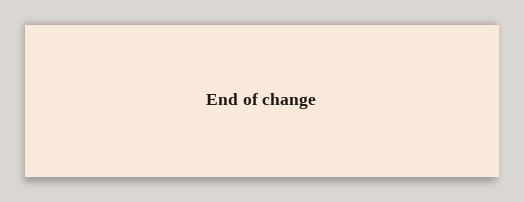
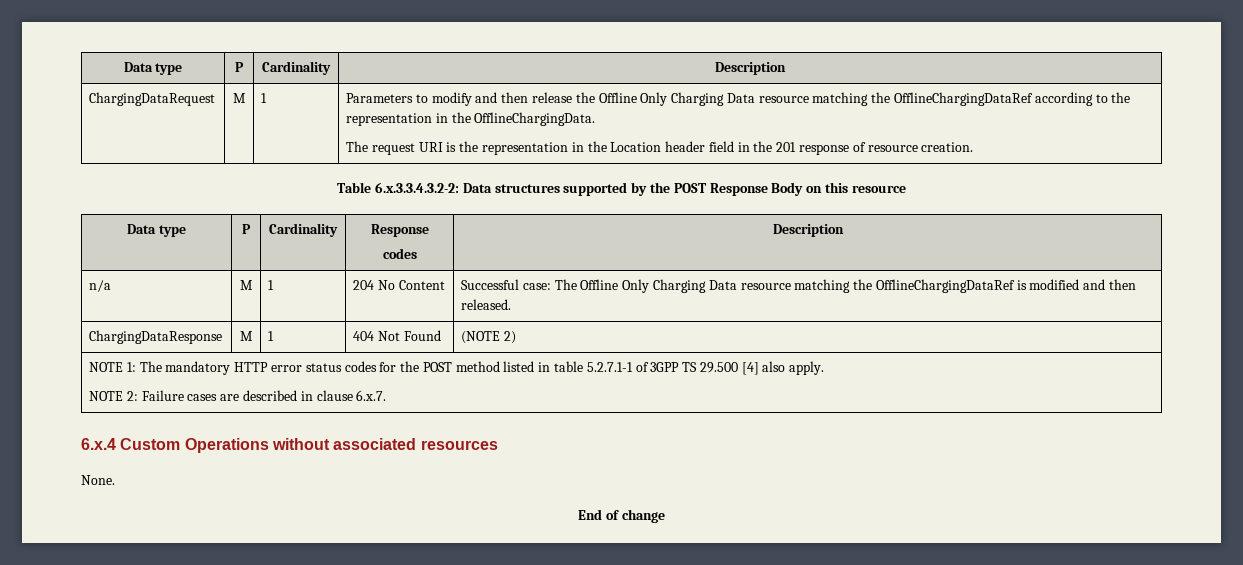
(205, 99) none -> [123,62,183,75] [235,62,244,72] [262,61,331,75] [714,62,786,75] [89,92,216,106] [233,93,246,103] [261,93,268,103] [346,92,1131,106] [346,112,596,126] [346,141,974,155] [337,182,906,196] [127,224,186,237] [242,224,251,234] [269,223,338,237] [370,224,429,237] [382,248,417,259] [772,224,844,237] [89,280,112,292] [240,280,253,290] [268,280,275,290] [353,280,445,290] [461,279,1136,293] [461,299,512,310] [89,330,223,344] [240,331,253,341] [268,331,275,341] [353,330,441,341] [461,331,516,344] [89,361,825,375] [89,390,387,401] [81,438,498,453] [81,475,115,485] Data type | P | Cardinality | Description // ChargingDataRequest | M | 1 | Parameters to modify and then release the Offline Only Charging Data resource matching the OfflineChargingDataRef according to the representation in the OfflineChargingData. // The request URI is the representation in the Location header field in the 201 response of resource creation. // Table 6.x.3.3.4.3.2-2: Data structures supported by the POST Response Body on this resource // Data type | P | Cardinality | Response // codes | Description // n/a | M | 1 | 204 No Content | Successful case: The Offline Only Charging Data resource matching the OfflineChargingDataRef is modified and then released. // ChargingDataResponse | M | 1 | 404 Not Found | (NOTE 2) // NOTE 1: The mandatory HTTP error status codes for the POST method listed in table 5.2.7.1-1 of 3GPP TS 29.500 [4] also apply. // NOTE 2: Failure cases are described in clause 6.x.7. // 6.x.4 Custom Operations without associated resources // None. //

